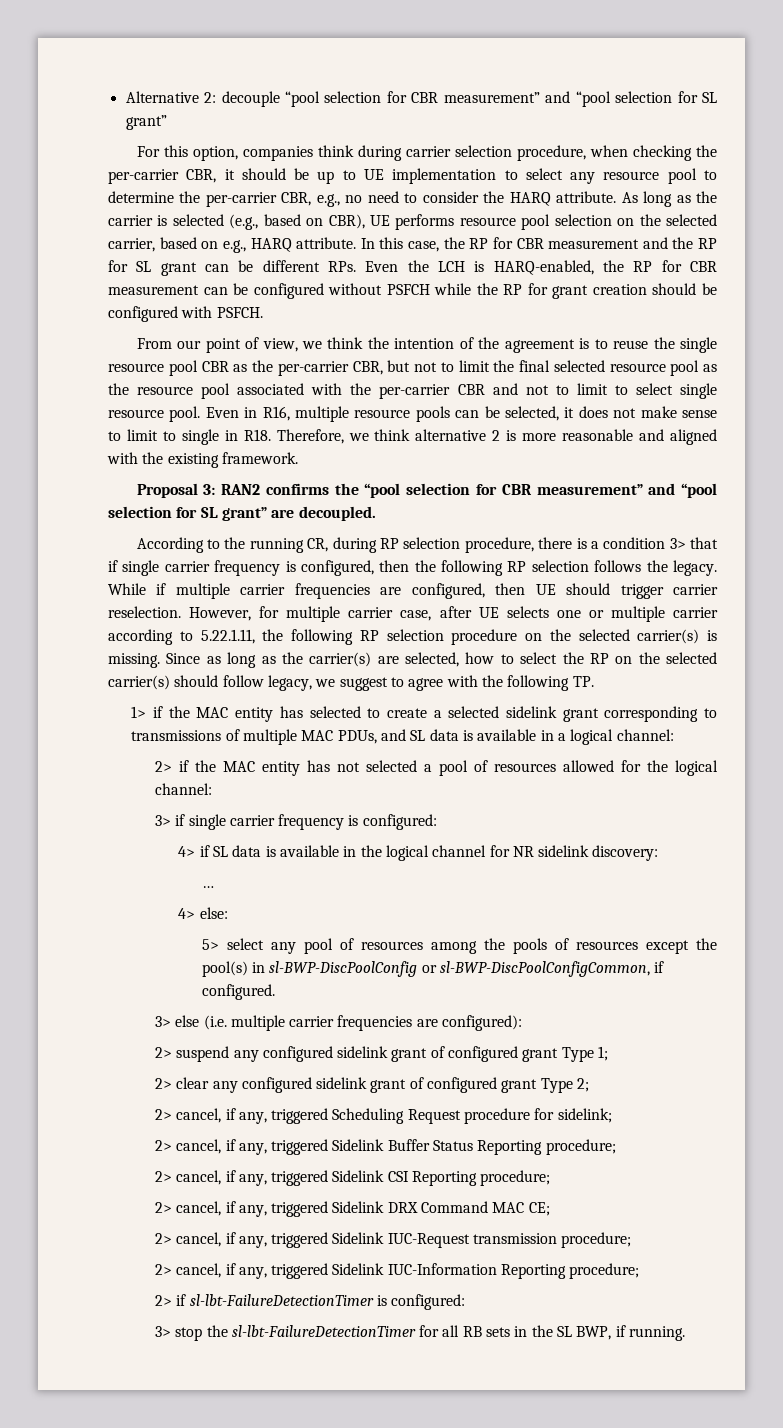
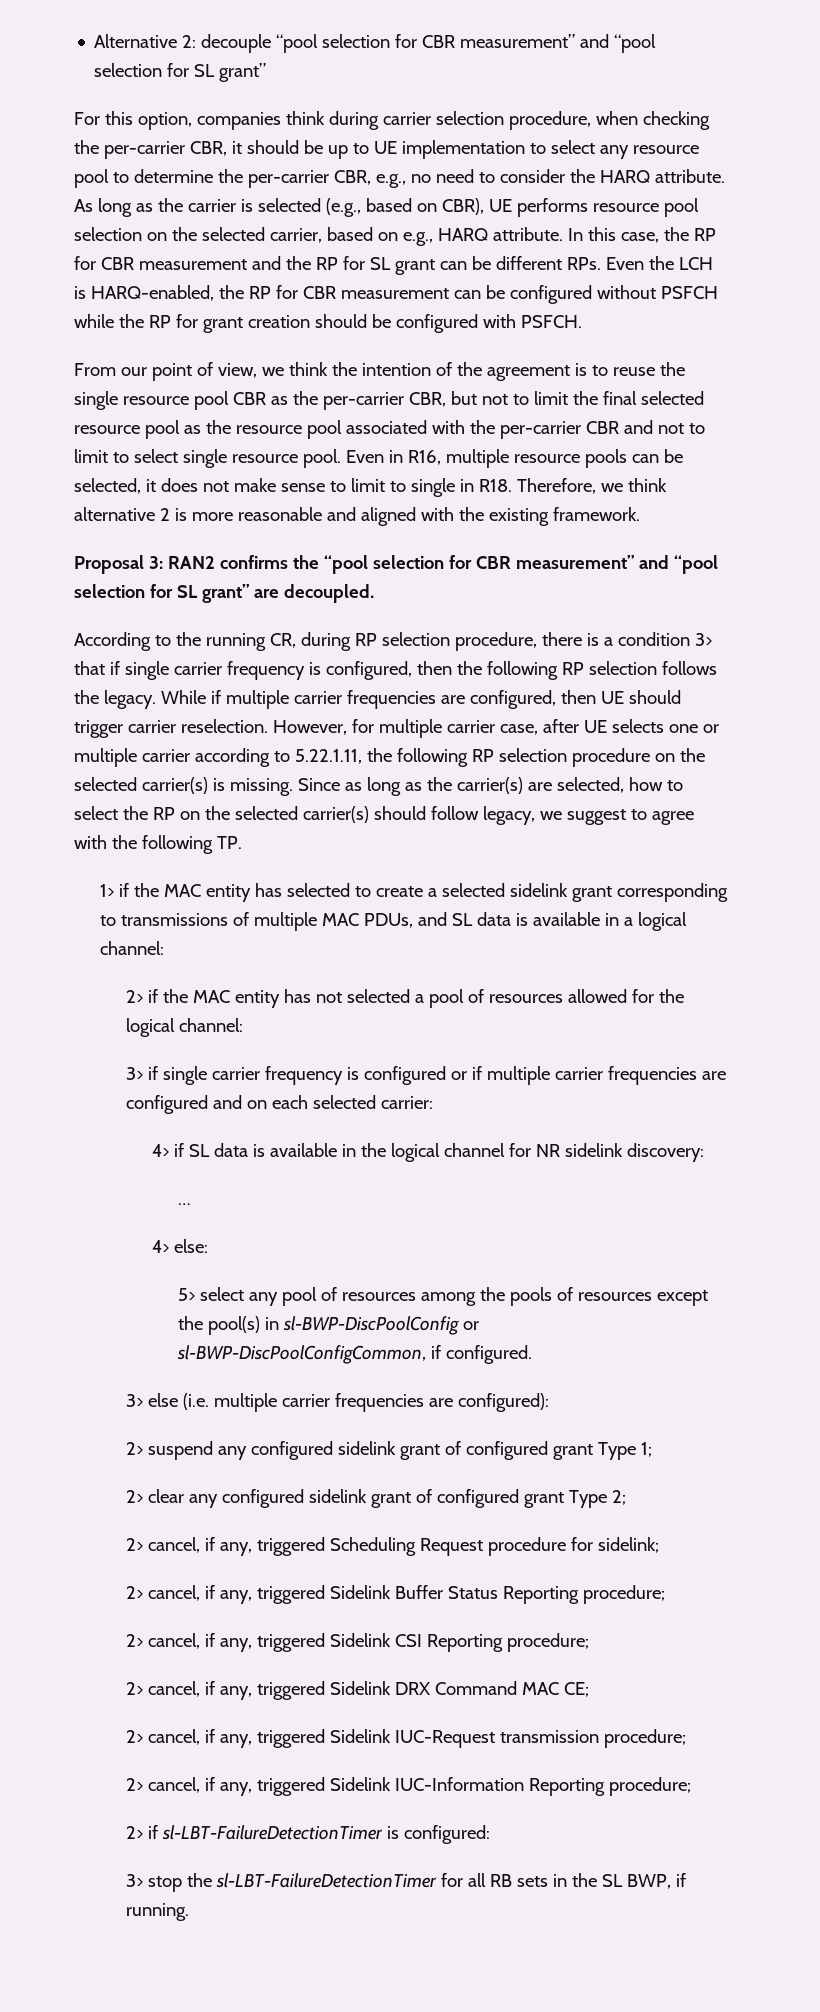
[362,814,437,830] configured: -> [363,1066,726,1085] [125,1095,433,1114] configured or if multiple carrier frequencies are configured and on each selected carrier:
[189,1294,374,1306] sl-lbt-FailureDetectionTimer -> [161,1825,383,1840] sl-LBT-FailureDetectionTimer
[231,1325,416,1337] sl-lbt-FailureDetectionTimer -> [215,1873,437,1888] sl-LBT-FailureDetectionTimer

